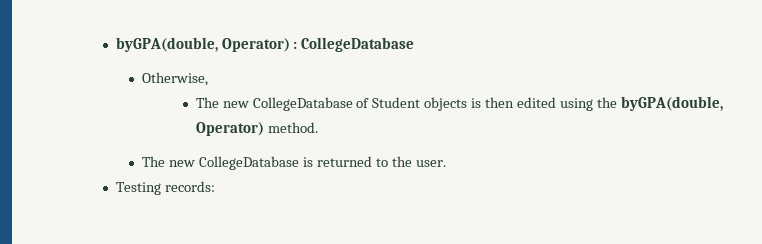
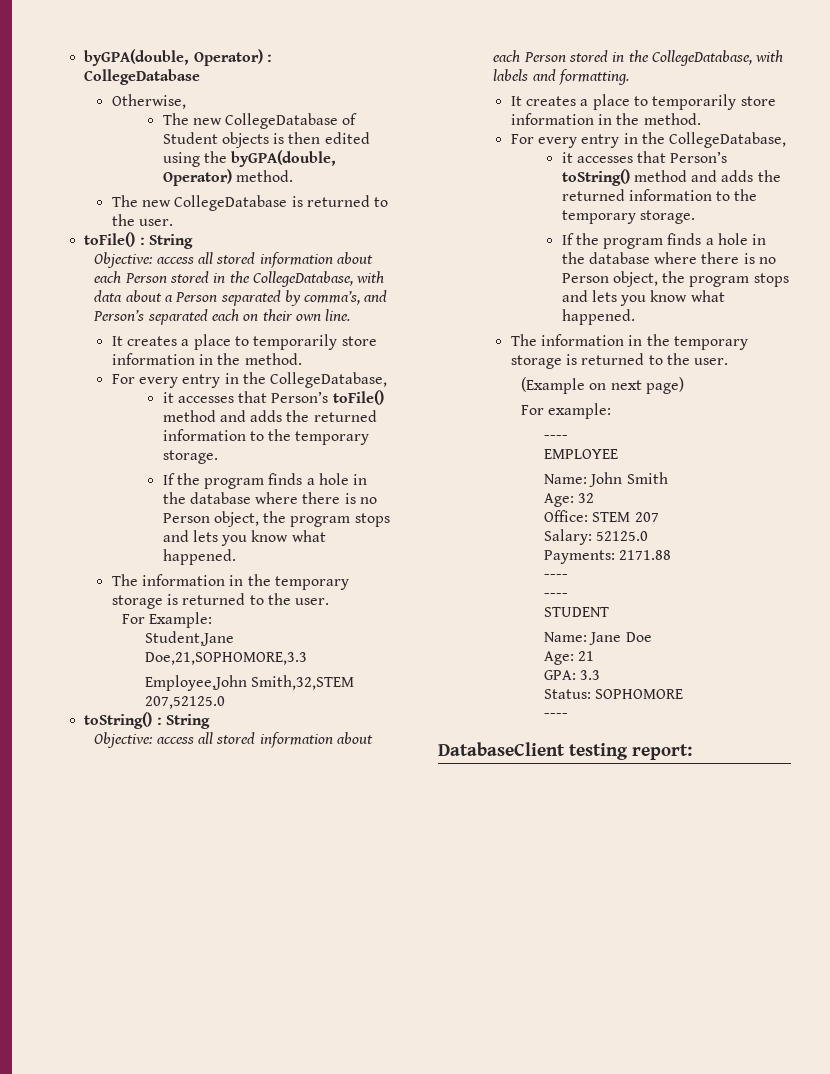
[115,181,215,195] Testing records: -> [84,232,193,249] [94,252,373,268] [94,271,385,287] [94,290,388,306] [93,309,351,325] [111,334,377,350] [111,353,302,365] [111,372,388,388] [162,390,384,405] [162,410,377,422] [162,429,370,445] [162,450,218,464] [162,473,368,489] [162,492,378,504] [162,511,390,527] [162,530,326,546] [162,549,236,565] [111,574,350,590] [111,593,330,609] [121,612,213,628] [144,631,234,646] [144,652,307,665] [144,675,355,691] [144,696,225,709] [84,712,210,729] [94,732,373,748] [493,50,784,66] [493,69,629,85] [510,94,776,110] [510,113,701,125] [510,132,787,148] [561,151,728,163] [561,169,781,186] [561,189,758,201] [561,210,695,224] [561,233,767,249] [561,252,777,264] [561,271,789,287] [561,290,725,306] [561,309,635,325] [510,334,749,350] [510,353,729,369] [520,377,684,394] [520,403,612,419] [543,435,568,440] [543,449,618,459] [543,472,668,487] [543,493,595,507] [543,510,659,522] [543,529,649,545] [543,550,672,564] [543,574,568,579] [543,593,568,598] [543,607,609,617] [543,632,652,645] [543,651,595,665] [543,670,601,680] [543,689,684,699] [543,713,568,718] [438,742,692,760] toFile() : String // Objective: access all stored information about each Person stored in the CollegeDatabase, with data about a Person separated by comma’s, and Person’s separated each on their own line. // It creates a place to temporarily store information in the method. // For every entry in the CollegeDatabase, // it accesses that Person’s toFile() method and adds the returned information to the temporary storage. // If the program finds a hole in the database where there is no Person object, the program stops and lets you know what happened. // The information in the temporary storage is returned to the user. // For Example: // Student,Jane Doe,21,SOPHOMORE,3.3 // Employee,John Smith,32,STEM 207,52125.0 // toString() : String // Objective: access all stored information about each Person stored in the CollegeDatabase, with labels and formatting. // It creates a place to temporarily store information in the method. // For every entry in the CollegeDatabase, // it accesses that Person’s toString() method and adds the returned information to the temporary storage. // If the program finds a hole in the database where there is no Person object, the program stops and lets you know what happened. // The information in the temporary storage is returned to the user. // (Example on next page) // For example: // ---- // EMPLOYEE // Name: John Smith // Age: 32 // Office: STEM 207 // Salary: 52125.0 // Payments: 2171.88 // ---- // ---- // STUDENT // Name: Jane Doe // Age: 21 // GPA: 3.3 // Status: SOPHOMORE // ---- // DatabaseClient testing report:

